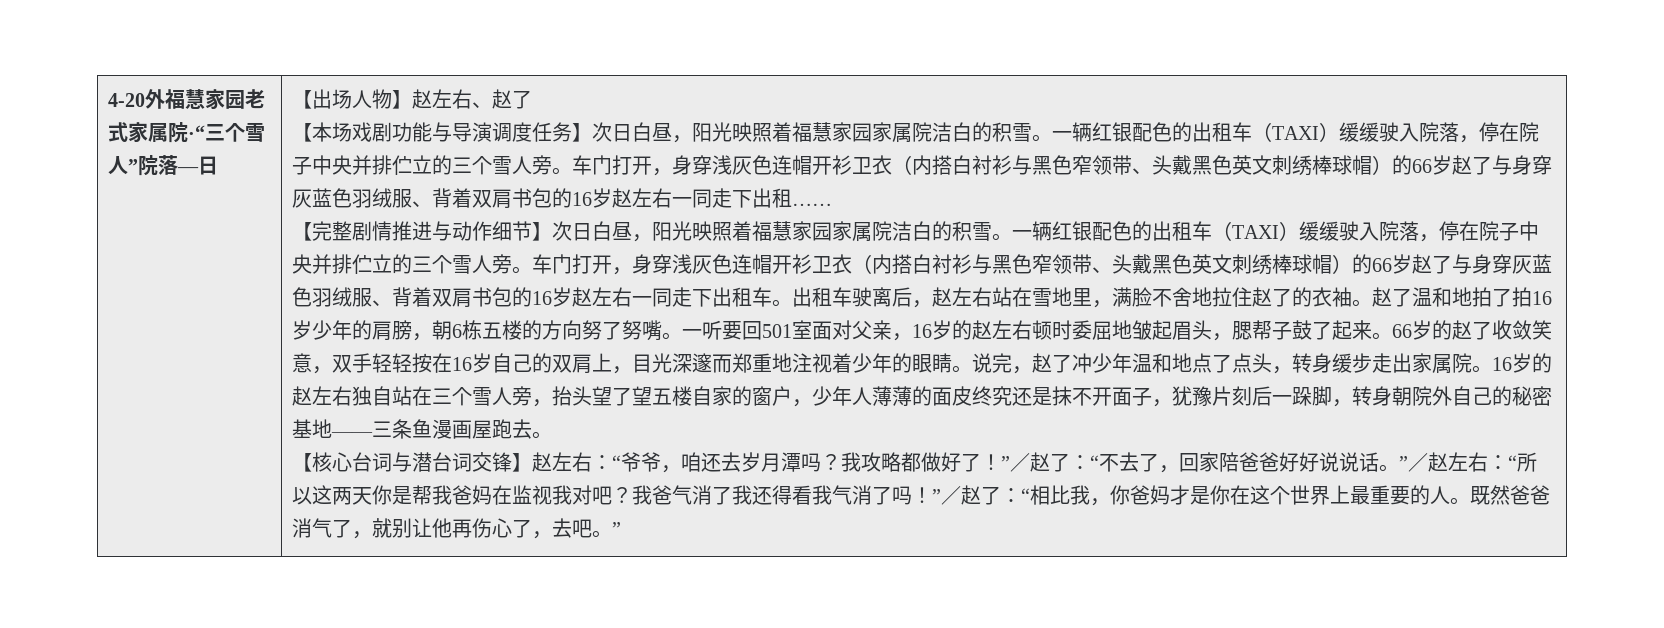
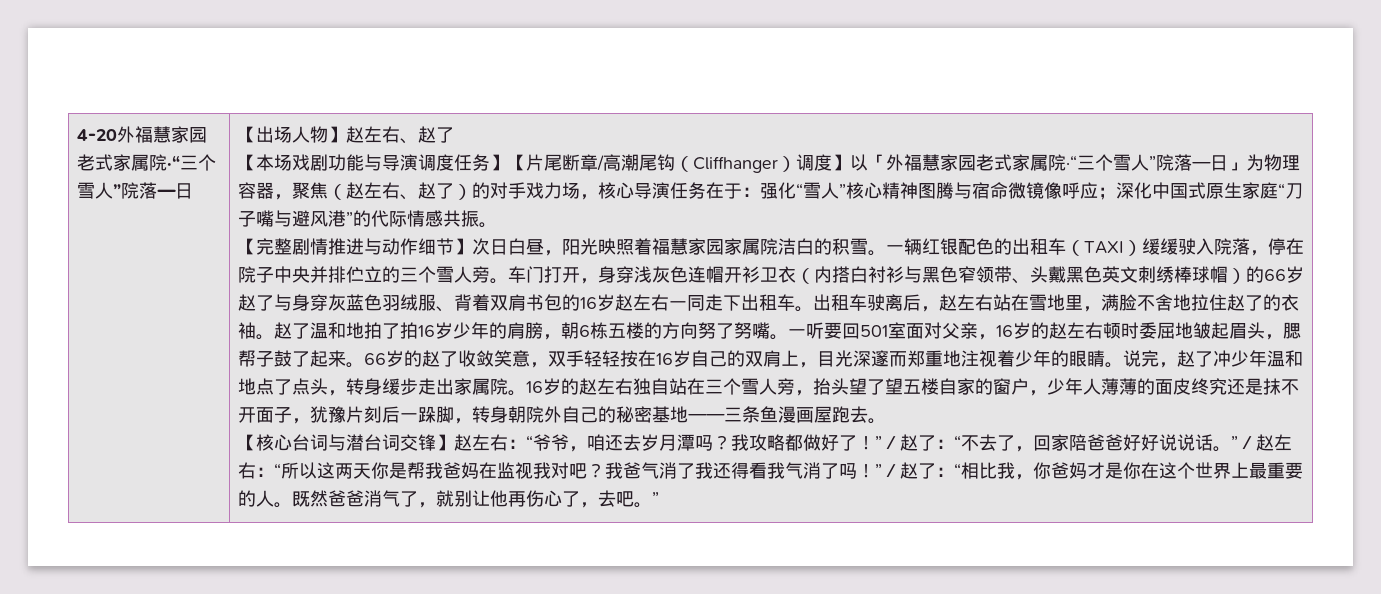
[592,122,1540,143] [292,155,1553,176] [292,188,833,209] 次日白昼，阳光映照着福慧家园家属院洁白的积雪。一辆红银配色的出租车（TAXI）缓缓驶入院落，停在院子中央并排伫立的三个雪人旁。车门打开，身穿浅灰色连帽开衫卫衣（内搭白衬衫与黑色窄领带、头戴黑色英文刺绣棒球帽）的66岁赵了与身穿灰蓝色羽绒服、背着双肩书包的16岁赵左右一同走下出租…… -> [507,154,1300,173] [237,182,1303,200] [237,210,497,228] 【片尾断章/高潮尾钩（Cliffhanger）调度】以「外福慧家园老式家属院·“三个雪人”院落—日」为物理容器，聚焦（赵左右、赵了）的对手戏力场，核心导演任务在于：强化“雪人”核心精神图腾与宿命微镜像呼应；深化中国式原生家庭“刀子嘴与避风港”的代际情感共振。

